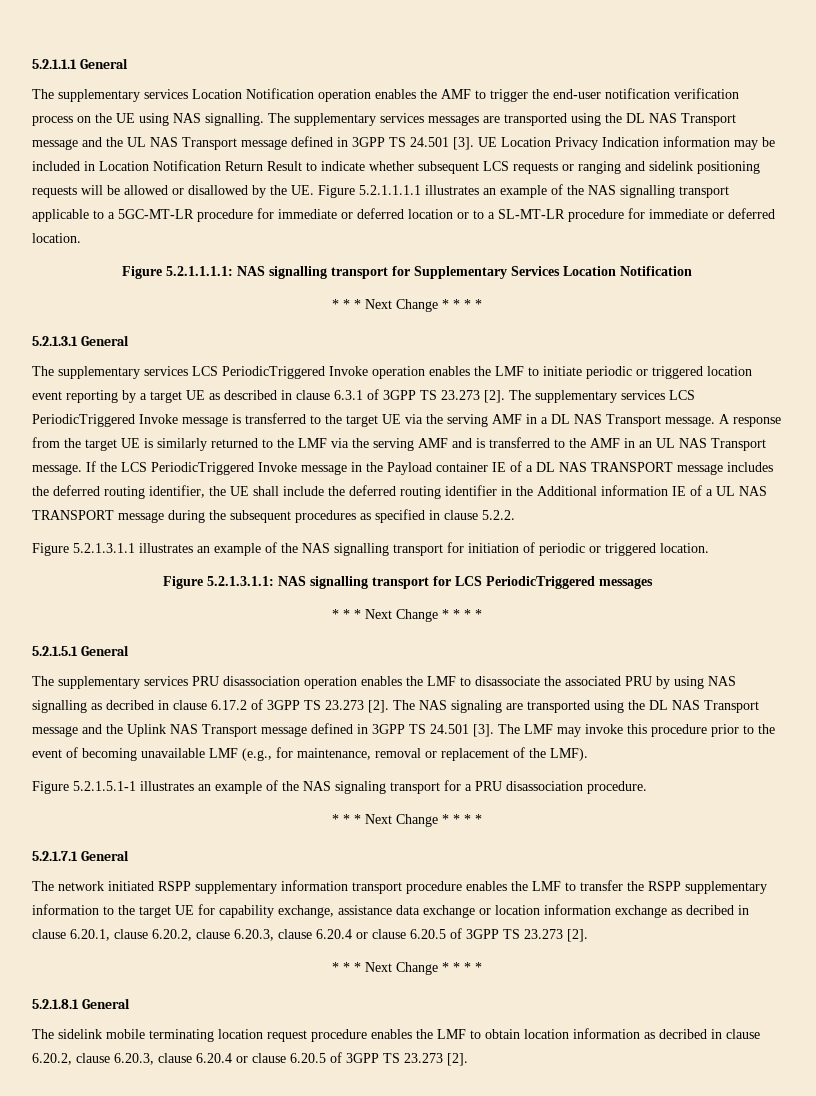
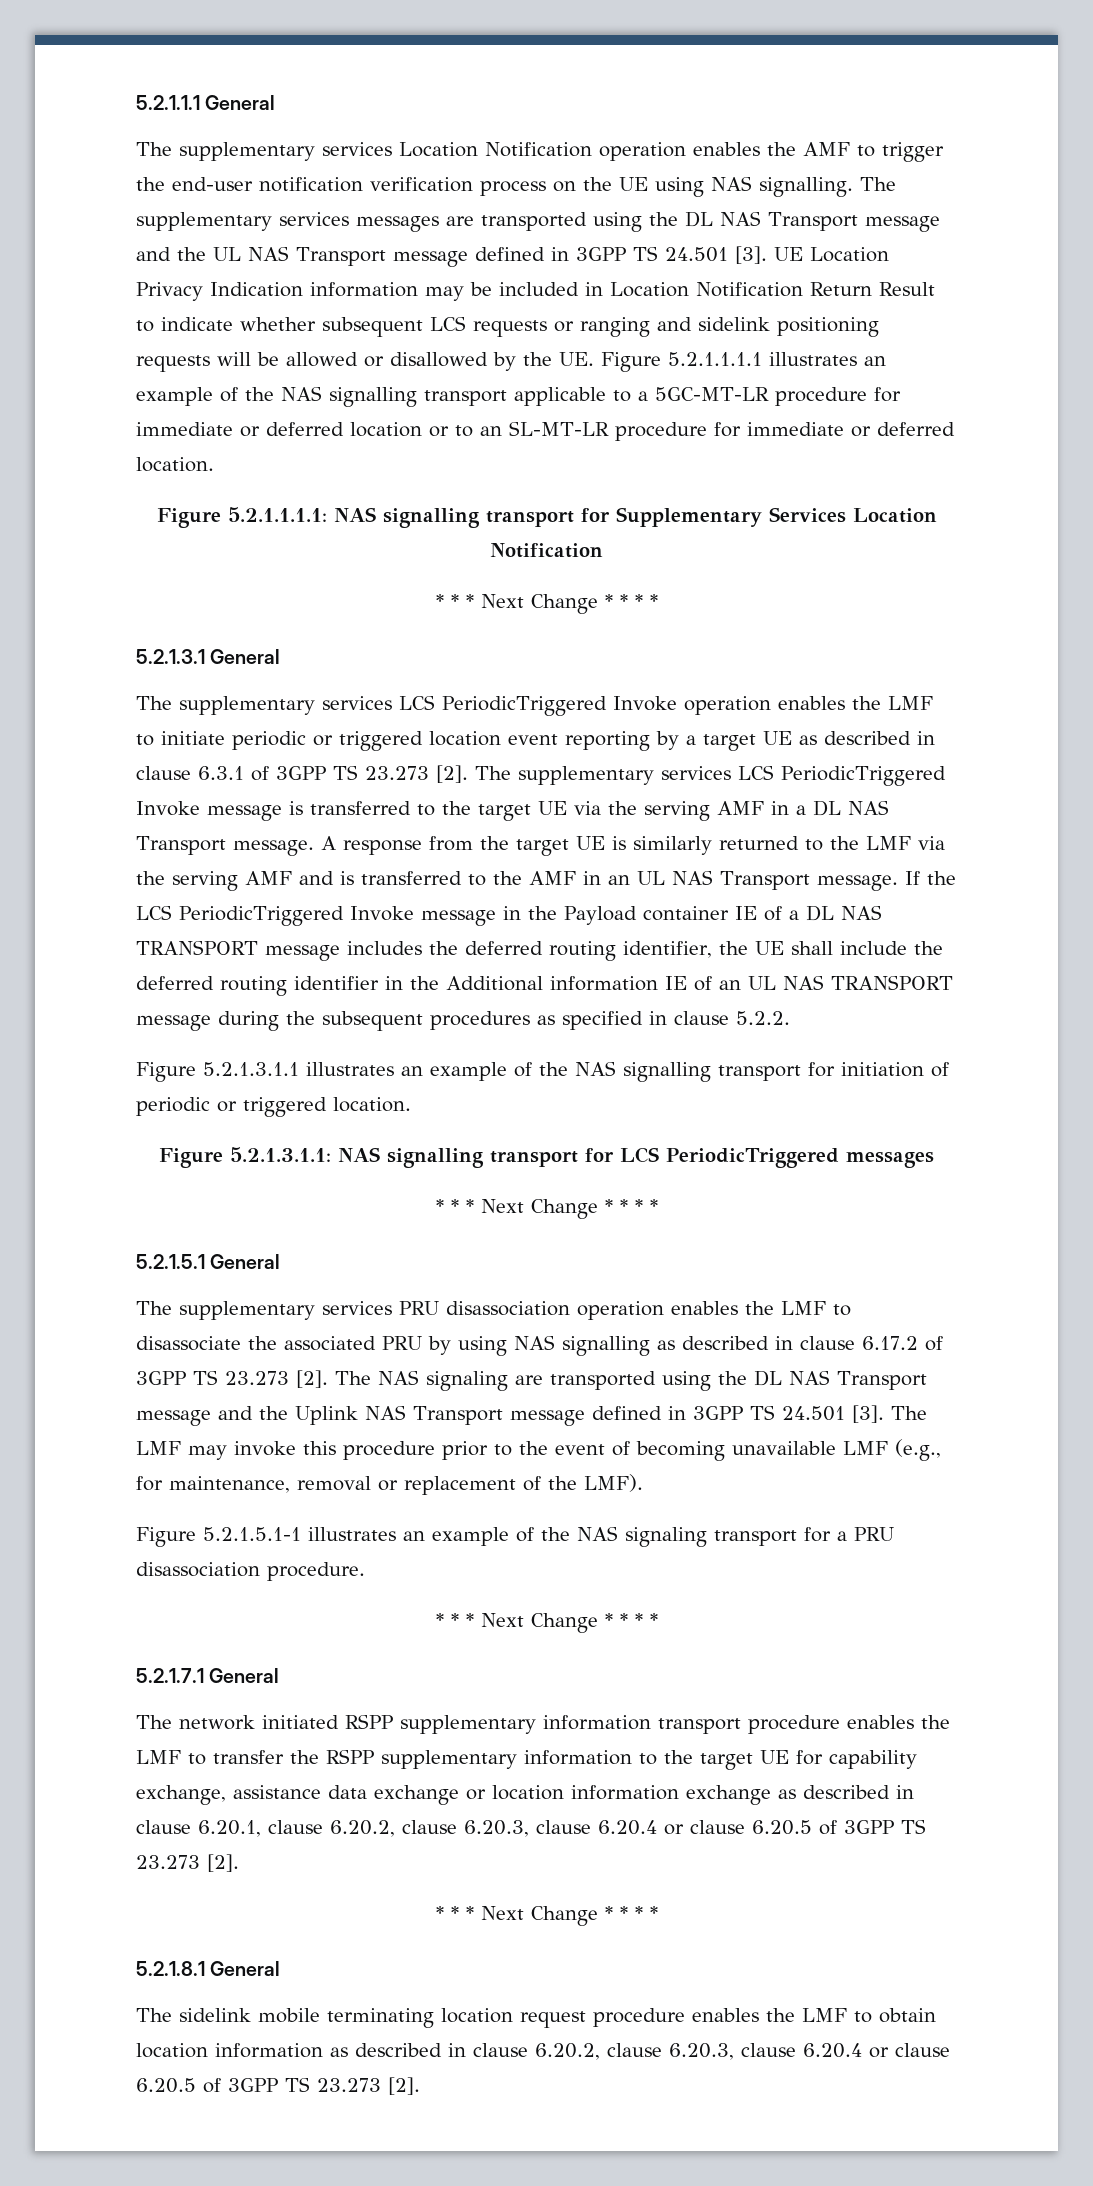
[488,212,495,219] a -> [480,426,502,436] an
[706,489,713,496] a -> [719,980,741,990] an
[106,700,154,710] decribed -> [682,1336,769,1350] described
[686,905,734,915] decribed -> [803,1785,890,1799] described
[659,1029,707,1039] decribed -> [355,2043,442,2057] described

